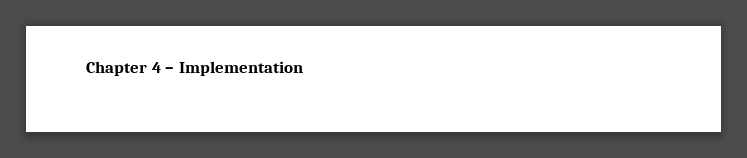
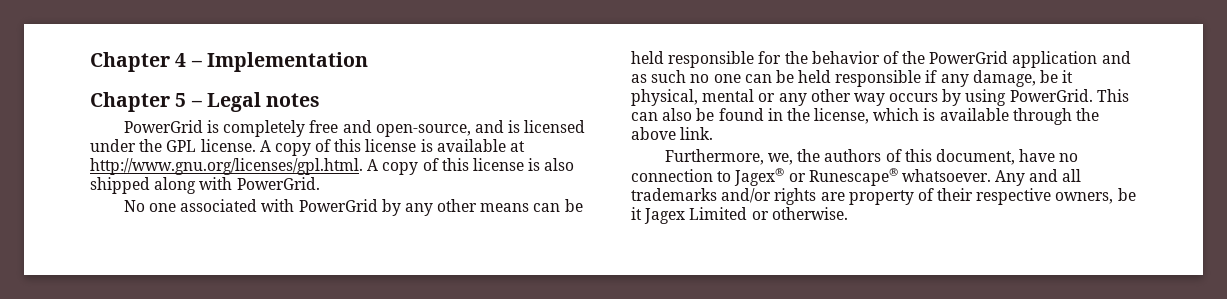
(303, 68) none -> [90,92,321,112] [123,120,586,137] [90,139,526,156] [90,158,575,175] [90,177,320,194] [123,199,583,216] [631,51,1131,68] [631,70,1074,87] [631,89,1129,106] [631,108,1100,125] [631,127,714,140] [664,149,1079,165] [631,168,1082,186] [631,188,1136,205] [631,207,848,224] // Chapter 5 – Legal notes // PowerGrid is completely free and open-source, and is licensed under the GPL license. A copy of this license is available at http://www.gnu.org/licenses/gpl.html. A copy of this license is also shipped along with PowerGrid. // No one associated with PowerGrid by any other means can be held responsible for the behavior of the PowerGrid application and as such no one can be held responsible if any damage, be it physical, mental or any other way occurs by using PowerGrid. This can also be found in the license, which is available through the above link. // Furthermore, we, the authors of this document, have no connection to Jagex® or Runescape® whatsoever. Any and all trademarks and/or rights are property of their respective owners, be it Jagex Limited or otherwise.

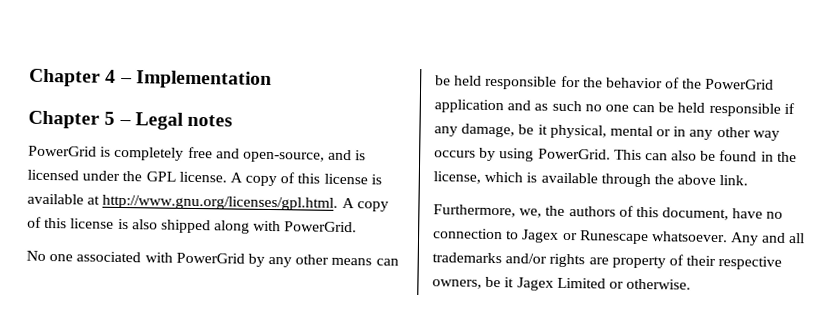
(776, 97) none -> [673,126,687,137] in
[734,168,898,186] Jagex® or Runescape® -> [521,229,649,245] Jagex or Runescape

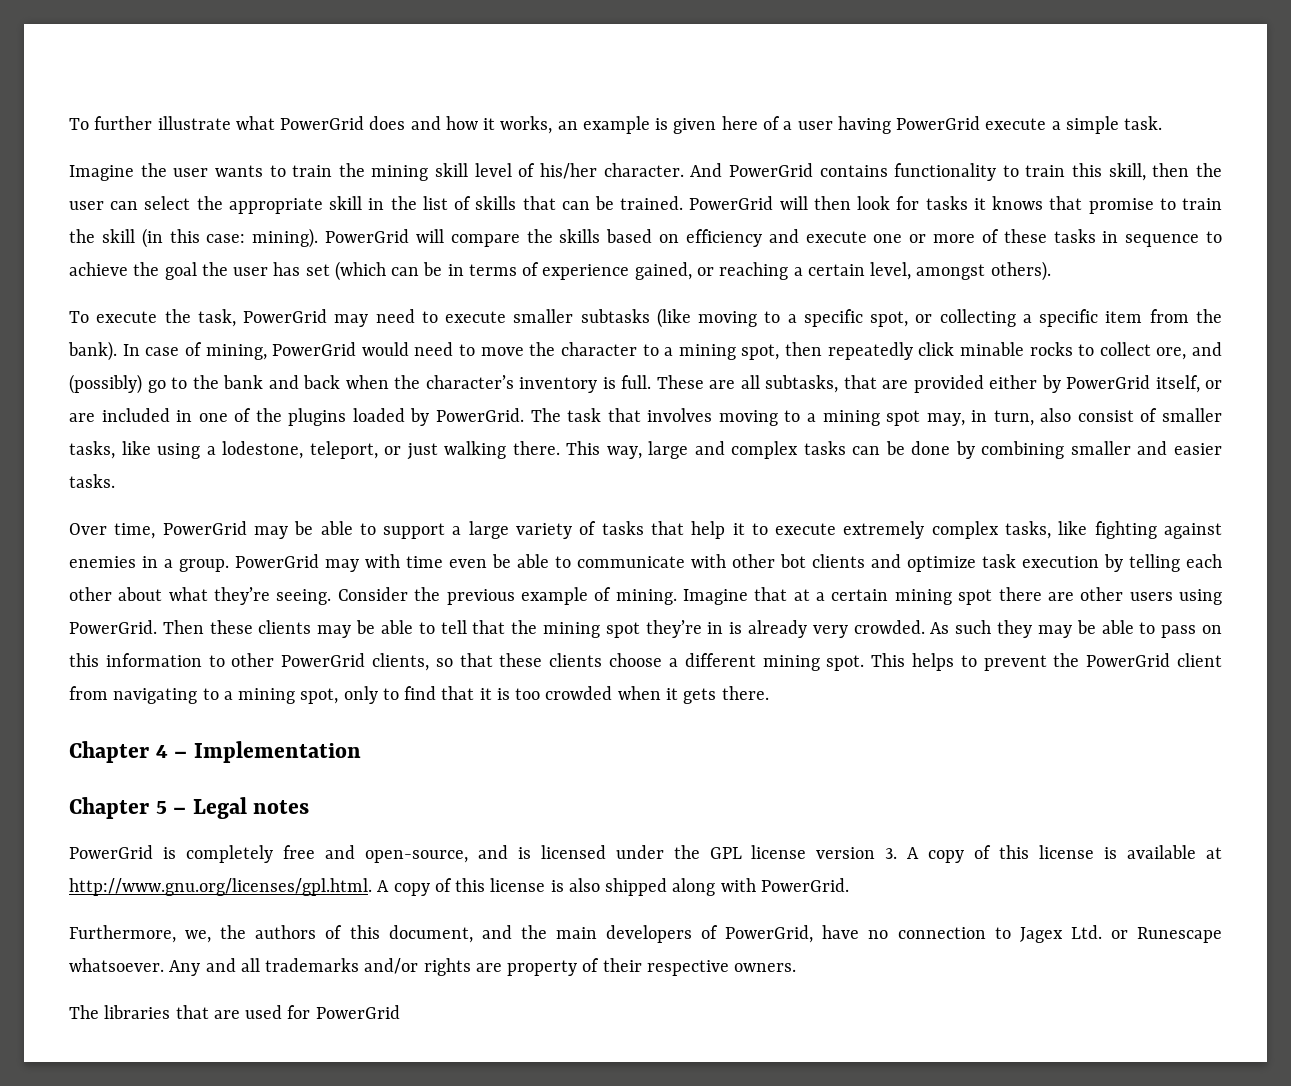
(29, 77) none -> [69,116,1163,134] [69,163,1223,181] [69,196,1223,214] [69,228,1223,248] [69,261,1051,281] [69,308,1222,328] [68,341,1222,361] [69,374,1222,394] [69,408,1222,426] [69,441,1222,460] [69,474,115,488] [69,521,1223,539] [69,554,1222,572] [69,587,1222,605] [69,620,1222,638] [69,653,1223,671] [69,686,769,704] To further illustrate what PowerGrid does and how it works, an example is given here of a user having PowerGrid execute a simple task. // Imagine the user wants to train the mining skill level of his/her character. And PowerGrid contains functionality to train this skill, then the user can select the appropriate skill in the list of skills that can be trained. PowerGrid will then look for tasks it knows that promise to train the skill (in this case: mining). PowerGrid will compare the skills based on efficiency and execute one or more of these tasks in sequence to achieve the goal the user has set (which can be in terms of experience gained, or reaching a certain level, amongst others). // To execute the task, PowerGrid may need to execute smaller subtasks (like moving to a specific spot, or collecting a specific item from the bank). In case of mining, PowerGrid would need to move the character to a mining spot, then repeatedly click minable rocks to collect ore, and (possibly) go to the bank and back when the character’s inventory is full. These are all subtasks, that are provided either by PowerGrid itself, or are included in one of the plugins loaded by PowerGrid. The task that involves moving to a mining spot may, in turn, also consist of smaller tasks, like using a lodestone, teleport, or just walking there. This way, large and complex tasks can be done by combining smaller and easier tasks. // Over time, PowerGrid may be able to support a large variety of tasks that help it to execute extremely complex tasks, like fighting against enemies in a group. PowerGrid may with time even be able to communicate with other bot clients and optimize task execution by telling each other about what they’re seeing. Consider the previous example of mining. Imagine that at a certain mining spot there are other users using PowerGrid. Then these clients may be able to tell that the mining spot they’re in is already very crowded. As such they may be able to pass on this information to other PowerGrid clients, so that these clients choose a different mining spot. This helps to prevent the PowerGrid client from navigating to a mining spot, only to find that it is too crowded when it gets there. //
[178,171,227,183] license. -> [751,845,898,859] license version 3.
[26,250,399,268] [435,75,775,90] [434,99,795,117] [434,123,780,141] [434,147,797,163] [433,171,749,188] // No one associated with PowerGrid by any other means can be held responsible for the behavior of the PowerGrid application and as such no one can be held responsible if any damage, be it physical, mental or in any other way occurs by using PowerGrid. This can also be found in the license, which is available through the above link. -> (849, 885) none
(730, 214) none -> [481,925,814,943] and the main developers of PowerGrid,
(560, 236) none -> [1070,925,1102,939] Ltd.
[432,276,692,291] owners, be it Jagex Limited or otherwise. -> [734,963,797,972] [69,1005,400,1019] owners. // The libraries that are used for PowerGrid

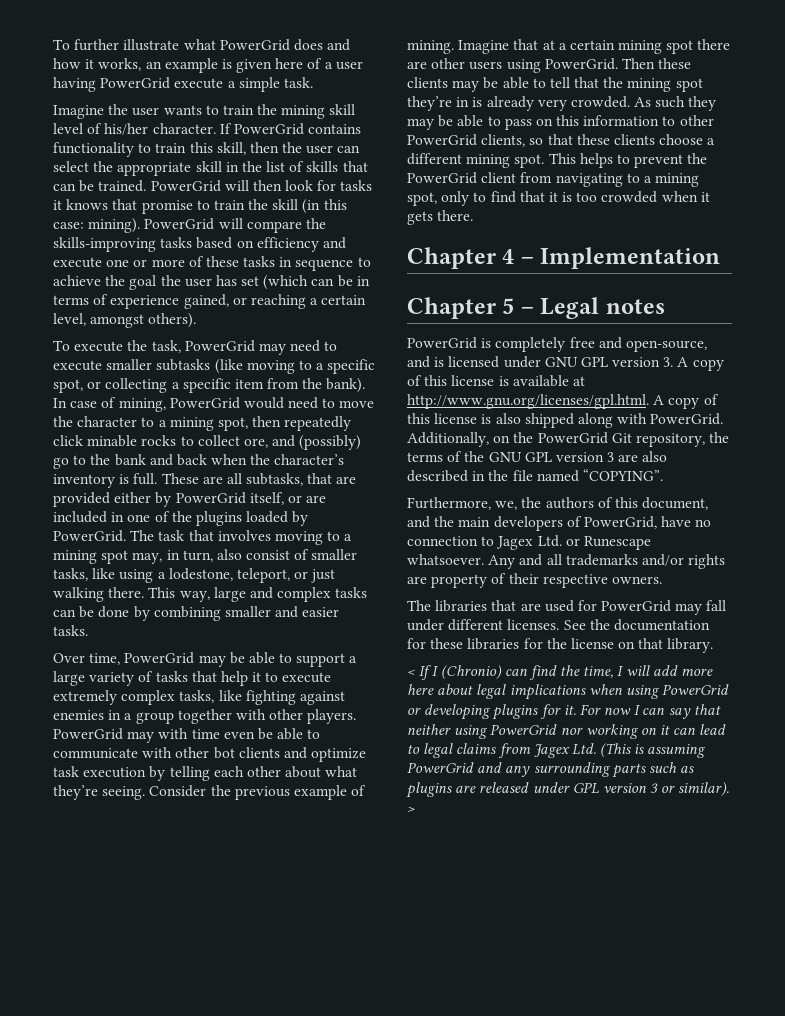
[690,163,723,177] And -> [219,123,232,134] If
[559,229,601,243] skills -> [53,237,193,252] skills-improving tasks
[179,559,229,572] group. -> [135,709,357,724] group together with other players.
[673,845,807,859] the GPL license -> [544,357,608,367] GNU GPL
(849, 885) none -> [407,432,730,447] [407,451,668,462] [407,469,663,482] Additionally, on the PowerGrid Git repository, the terms of the GNU GPL version 3 are also described in the file named “COPYING”.
(400, 1012) none -> [675,600,727,615] [407,619,710,631] [407,638,714,653] [407,665,714,680] [407,684,730,700] [407,704,721,720] [407,724,727,739] [407,743,706,758] [407,762,695,778] [406,782,730,798] [407,806,415,813] may fall under different licenses. See the documentation for these libraries for the license on that library. // < If I (Chronio) can find the time, I will add more here about legal implications when using PowerGrid or developing plugins for it. For now I can say that neither using PowerGrid nor working on it can lead to legal claims from Jagex Ltd. (This is assuming PowerGrid and any surrounding parts such as plugins are released under GPL version 3 or similar). >

